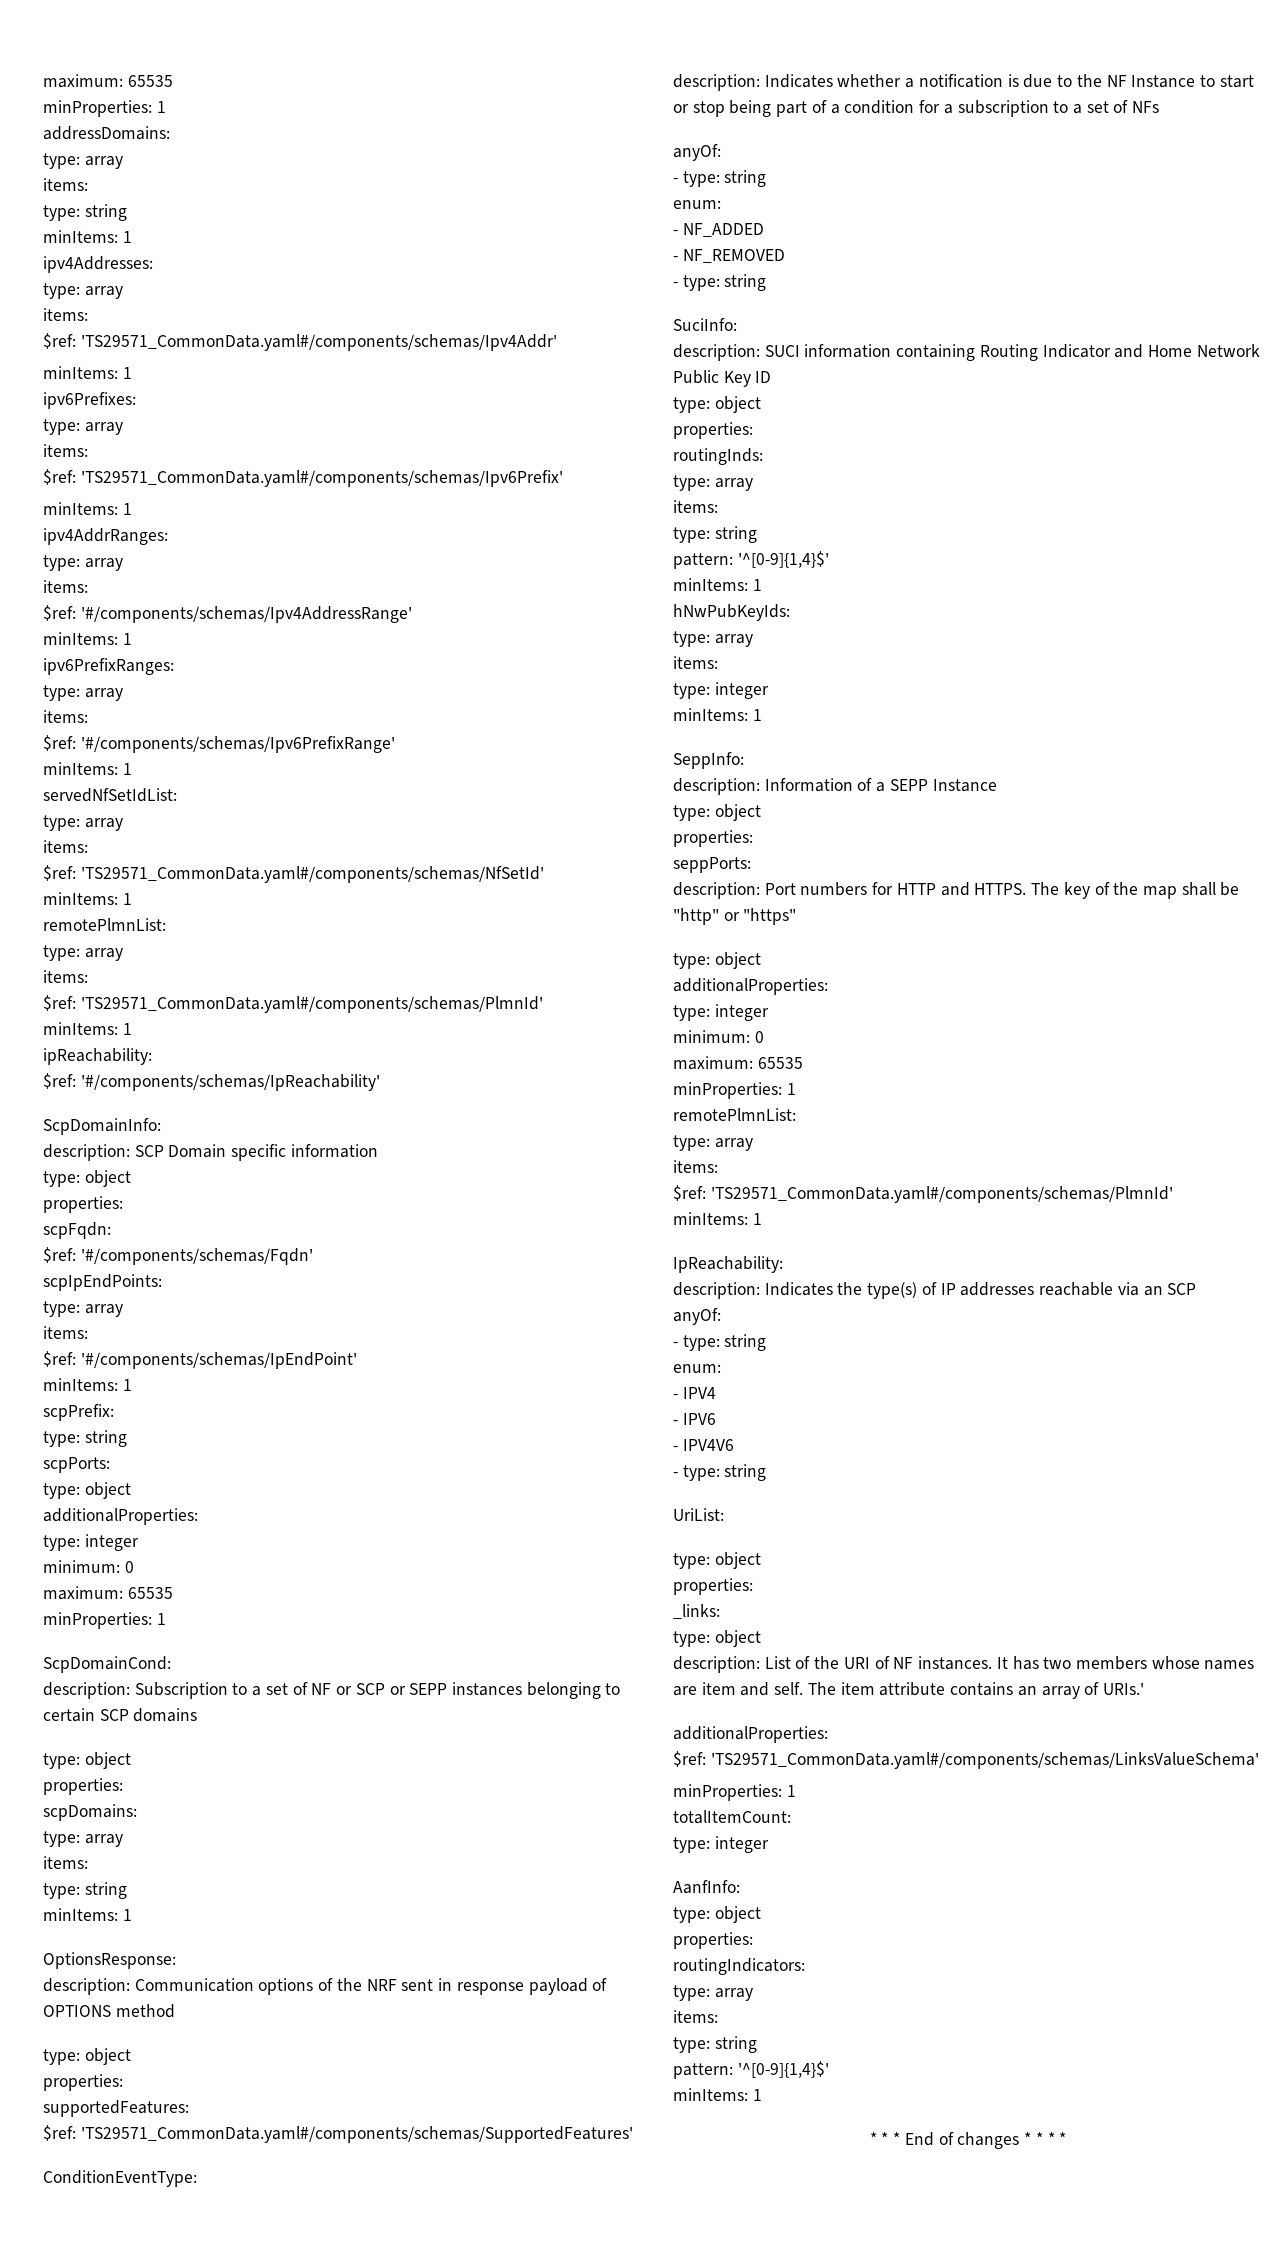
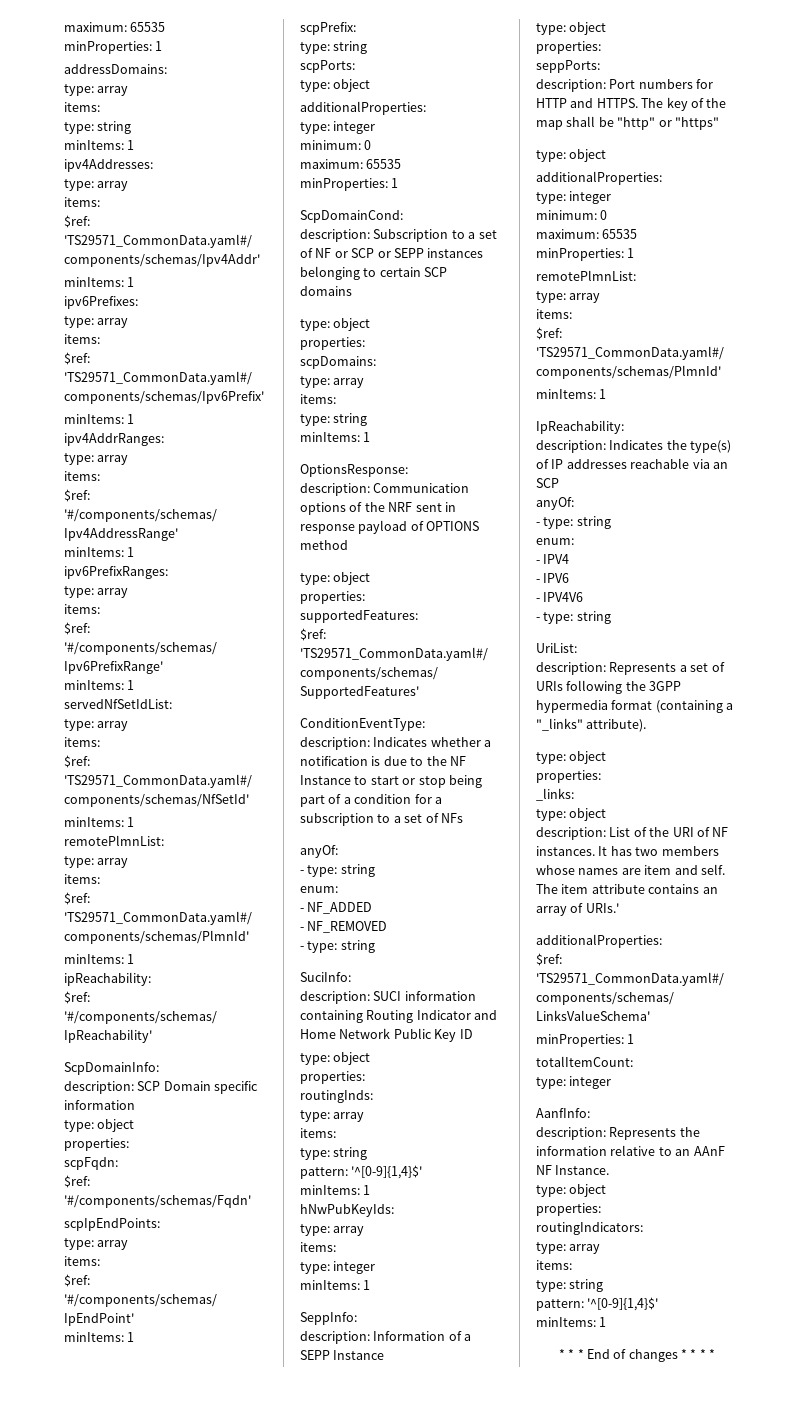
(724, 1514) none -> [536,662,725,675] [536,680,682,694] [536,700,734,713] [536,718,647,732] // description: Represents a set of URIs following the 3GPP hypermedia format (containing a "_links" attribute).
(740, 1887) none -> [536,1127,700,1140] [536,1145,725,1156] [536,1165,610,1175] // description: Represents the information relative to an AAnF NF Instance.

